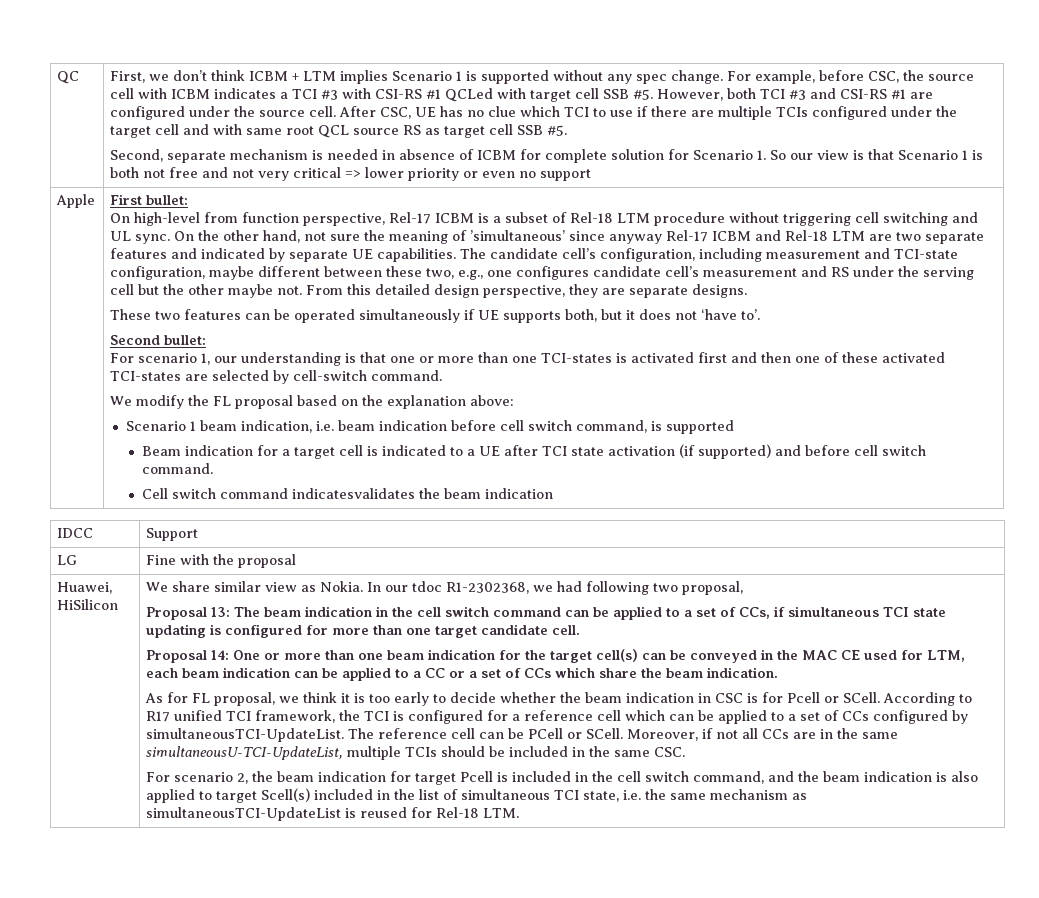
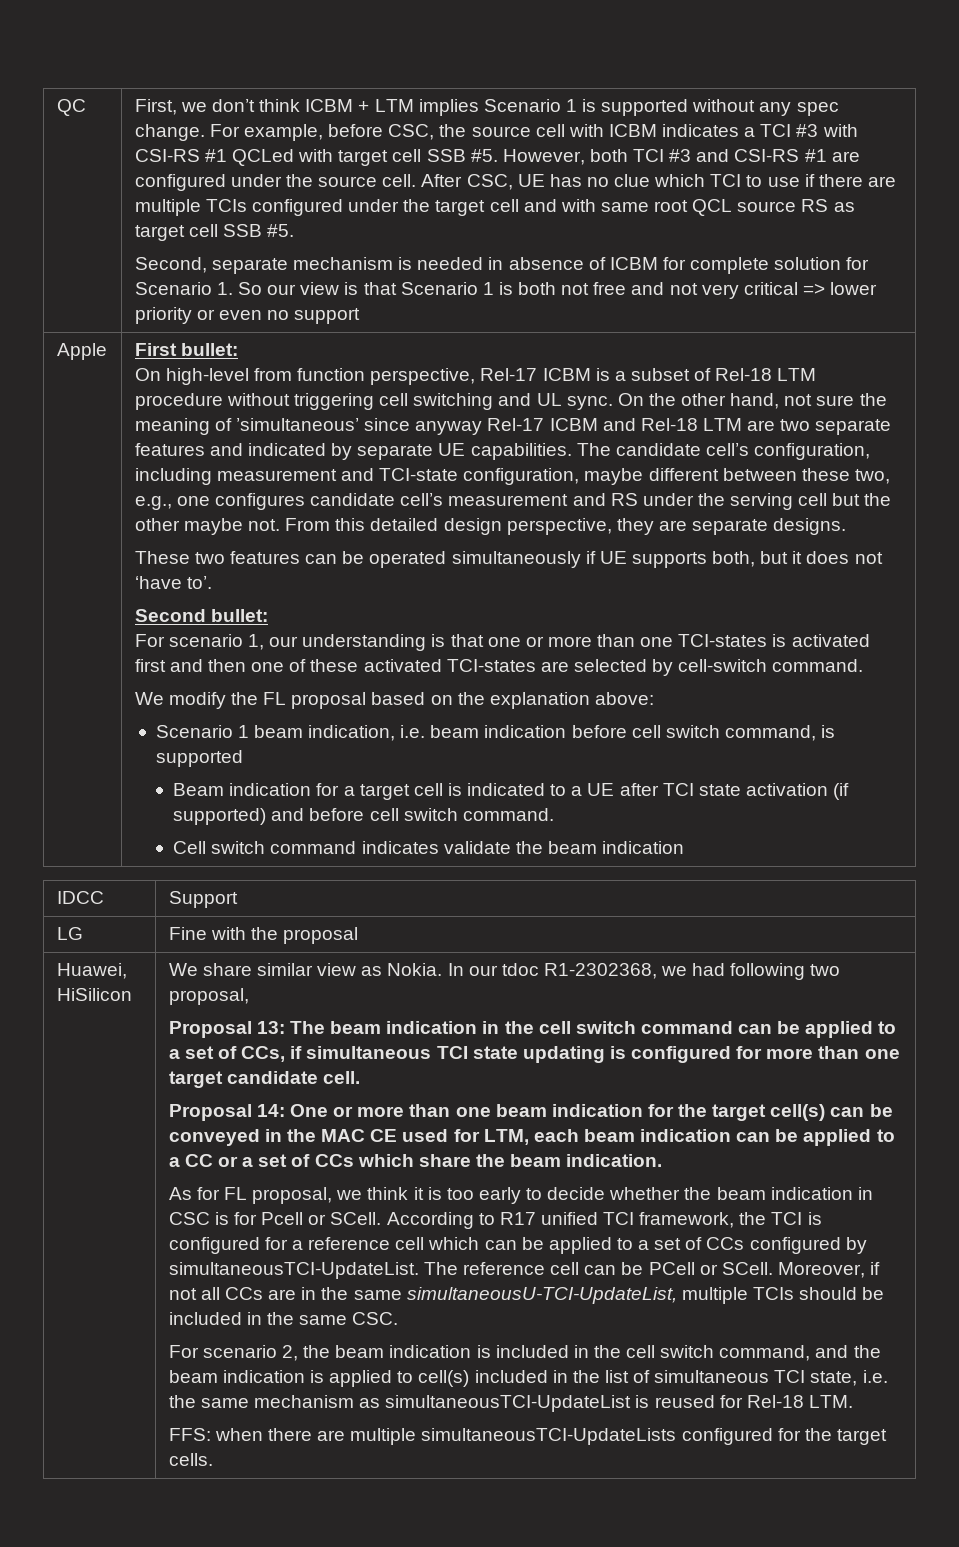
[292,488,416,499] indicatesvalidates -> [361,841,511,854] indicates validate
[390,771,494,785] for target Pcell -> (472, 1351) none
[951,771,979,782] [146,788,311,803] also applied to target Scell(s) -> [329,1370,470,1387] applied to cell(s)
(520, 813) none -> [168,1428,887,1445] [168,1453,213,1466] // FFS: when there are multiple simultaneousTCI-UpdateLists configured for the target cells.

